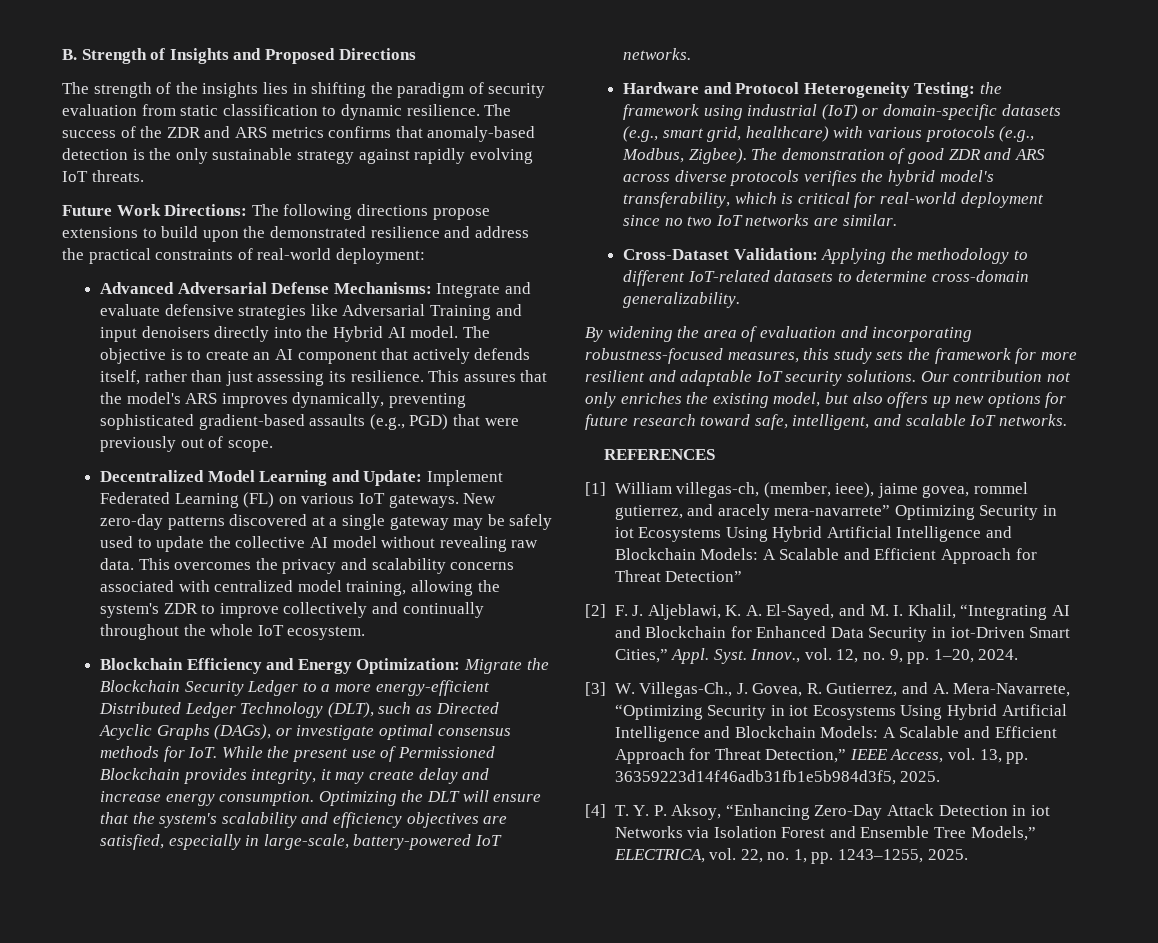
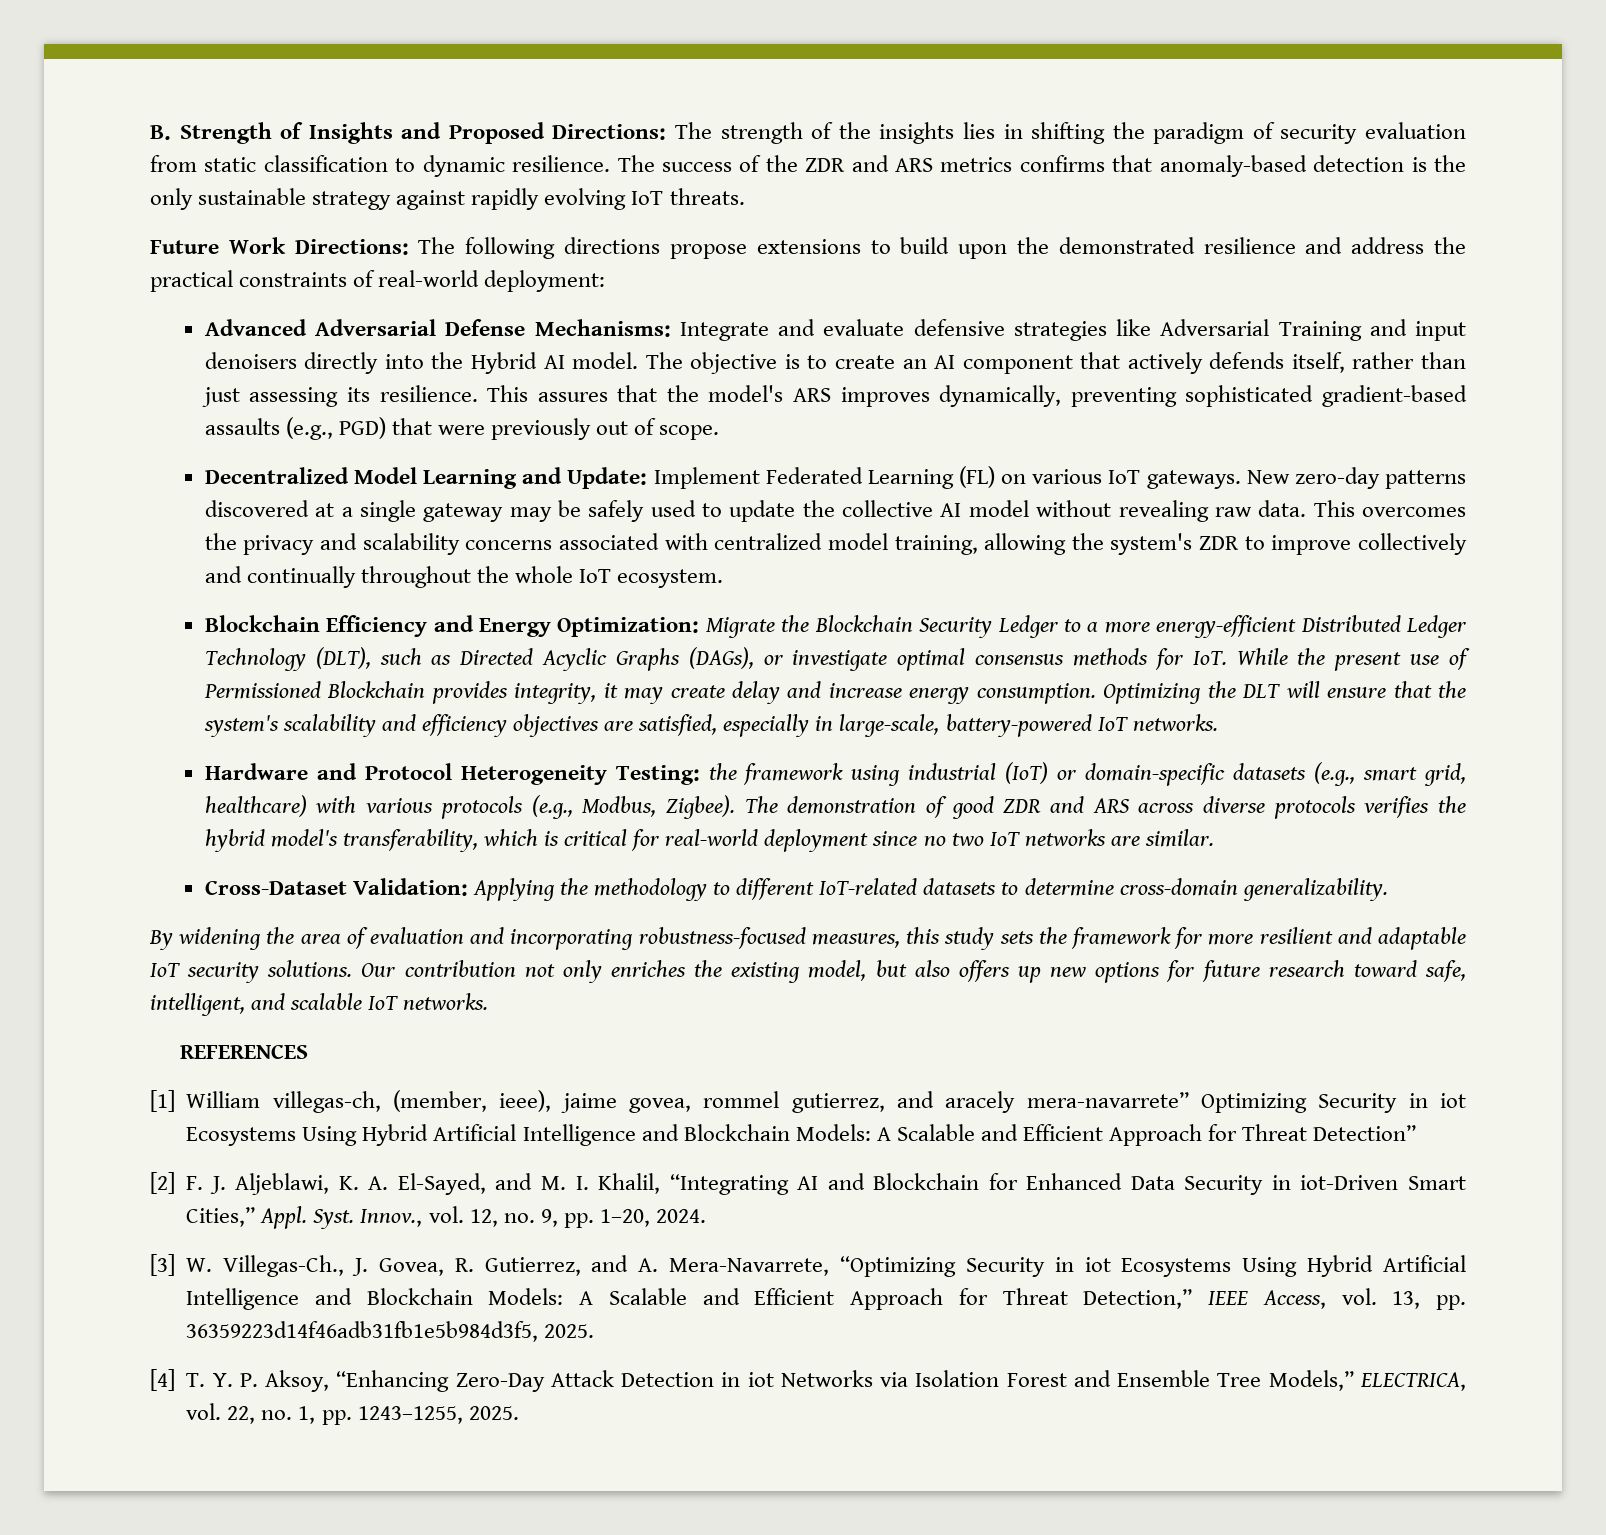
[338,48,416,60] Directions // -> [552,124,667,140] Directions:

